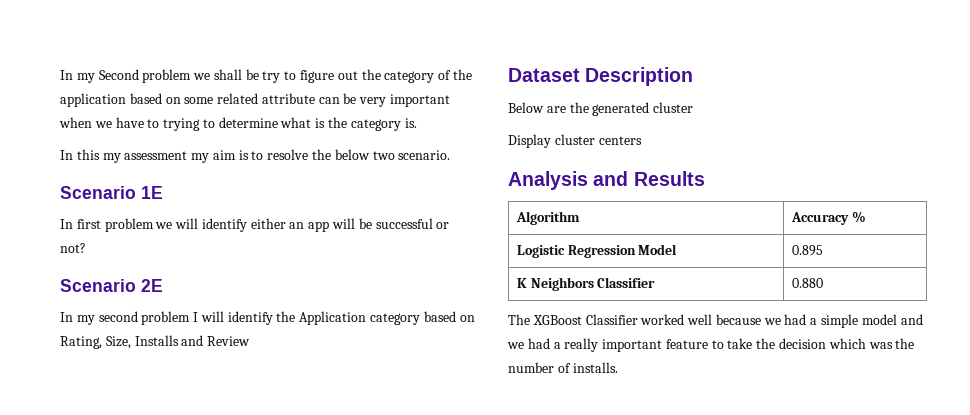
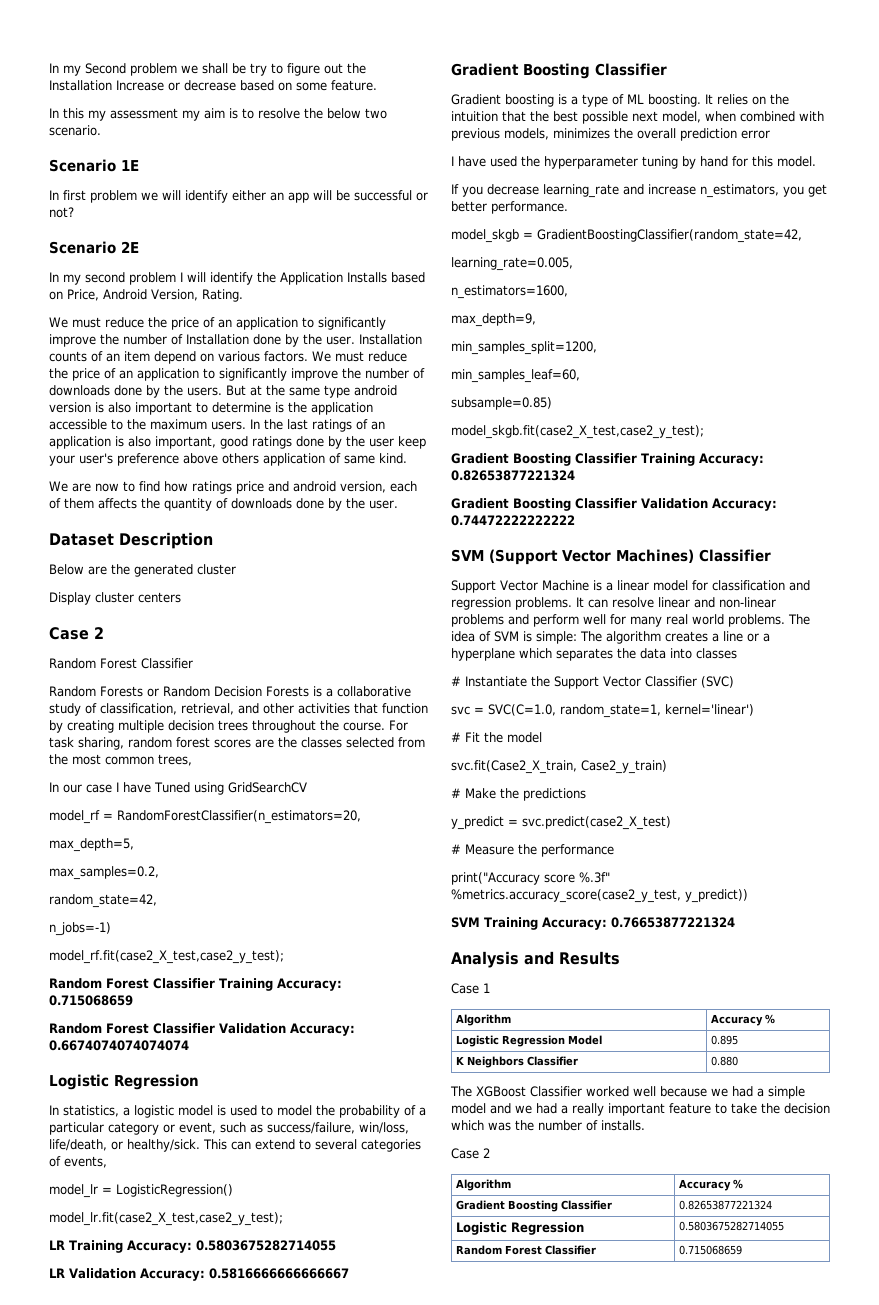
[384,69,472,83] [60,93,451,107] [59,117,417,131] category of the application based on some related attribute can be very important when we have to trying to determine what is the category is. -> [49,80,377,91] Installation Increase or decrease based on some feature.
[370,311,475,325] [60,335,251,349] category based on Rating, Size, Installs and Review -> [347,272,425,283] [49,289,243,302] [49,317,386,330] [49,334,422,347] [49,351,407,364] [49,368,425,381] [49,385,397,398] [49,402,373,415] [49,419,385,432] [49,436,426,449] [49,453,407,466] [49,481,417,494] [49,498,398,511] Installs based on Price, Android Version, Rating. // We must reduce the price of an application to significantly improve the number of Installation done by the user. Installation counts of an item depend on various factors. We must reduce the price of an application to significantly improve the number of downloads done by the users. But at the same type android version is also important to determine is the application accessible to the maximum users. In the last ratings of an application is also important, good ratings done by the user keep your user's preference above others application of same kind. // We are now to find how ratings price and android version, each of them affects the quantity of downloads done by the user.
(642, 140) none -> [49,627,104,640] [49,658,193,669] [49,686,411,697] [49,703,428,716] [49,720,408,733] [49,737,425,750] [49,754,192,766] [49,782,307,795] [49,810,361,824] [49,838,134,852] [49,866,159,880] [49,894,157,908] [49,922,111,936] [49,950,284,964] [49,978,342,991] [49,995,133,1006] [49,1023,355,1036] [49,1040,189,1051] [49,1074,199,1090] [49,1105,426,1118] [49,1122,409,1135] [49,1139,421,1152] [49,1156,107,1168] [49,1184,233,1198] [49,1212,283,1226] [49,1240,336,1253] [49,1268,349,1281] [451,63,667,79] [451,94,789,107] [451,111,824,124] [451,128,770,141] [451,156,816,169] [451,184,827,198] [451,201,568,214] [451,229,802,243] [451,257,573,271] [451,285,568,299] [451,313,536,327] [451,341,597,355] [451,369,580,383] [451,397,552,410] [451,425,704,439] [451,453,764,466] [451,470,575,481] [451,498,777,511] [451,515,575,526] [451,549,771,565] [451,580,810,593] [451,597,776,610] [451,614,810,627] [451,631,770,644] [451,648,737,661] [451,676,734,689] [451,704,754,718] [451,732,542,743] [451,760,667,774] [451,788,586,801] [451,816,671,830] [451,844,614,857] [451,872,610,885] [451,889,748,903] [451,917,735,930] // Case 2 // Random Forest Classifier // Random Forests or Random Decision Forests is a collaborative study of classification, retrieval, and other activities that function by creating multiple decision trees throughout the course. For task sharing, random forest scores are the classes selected from the most common trees, // In our case I have Tuned using GridSearchCV // model_rf = RandomForestClassifier(n_estimators=20, // max_depth=5, // max_samples=0.2, // random_state=42, // n_jobs=-1) // model_rf.fit(case2_X_test,case2_y_test); // Random Forest Classifier Training Accuracy: 0.715068659 // Random Forest Classifier Validation Accuracy: 0.6674074074074074 // Logistic Regression // In statistics, a logistic model is used to model the probability of a particular category or event, such as success/failure, win/loss, life/death, or healthy/sick. This can extend to several categories of events, // model_lr = LogisticRegression() // model_lr.fit(case2_X_test,case2_y_test); // LR Training Accuracy: 0.5803675282714055 // LR Validation Accuracy: 0.5816666666666667 // Gradient Boosting Classifier // Gradient boosting is a type of ML boosting. It relies on the intuition that the best possible next model, when combined with previous models, minimizes the overall prediction error // I have used the hyperparameter tuning by hand for this model. // If you decrease learning_rate and increase n_estimators, you get better performance. // model_skgb = GradientBoostingClassifier(random_state=42, // learning_rate=0.005, // n_estimators=1600, // max_depth=9, // min_samples_split=1200, // min_samples_leaf=60, // subsample=0.85) // model_skgb.fit(case2_X_test,case2_y_test); // Gradient Boosting Classifier Training Accuracy: 0.82653877221324 // Gradient Boosting Classifier Validation Accuracy: 0.74472222222222 // SVM (Support Vector Machines) Classifier // Support Vector Machine is a linear model for classification and regression problems. It can resolve linear and non-linear problems and perform well for many real world problems. The idea of SVM is simple: The algorithm creates a line or a hyperplane which separates the data into classes // # Instantiate the Support Vector Classifier (SVC) // svc = SVC(C=1.0, random_state=1, kernel='linear') // # Fit the model // svc.fit(Case2_X_train, Case2_y_train) // # Make the predictions // y_predict = svc.predict(case2_X_test) // # Measure the performance // print("Accuracy score %.3f" %metrics.accuracy_score(case2_y_test, y_predict)) // SVM Training Accuracy: 0.76653877221324
(705, 178) none -> [451,983,490,994] // Case 1
(618, 367) none -> [451,1148,490,1159] [456,1179,512,1191] [679,1179,744,1191] [456,1200,613,1212] [679,1200,773,1210] [456,1222,585,1235] [679,1221,785,1231] [456,1245,597,1255] [679,1245,743,1255] // Case 2 // Algorithm | Accuracy % // Gradient Boosting Classifier | 0.82653877221324 // Logistic Regression | 0.5803675282714055 // Random Forest Classifier | 0.715068659

